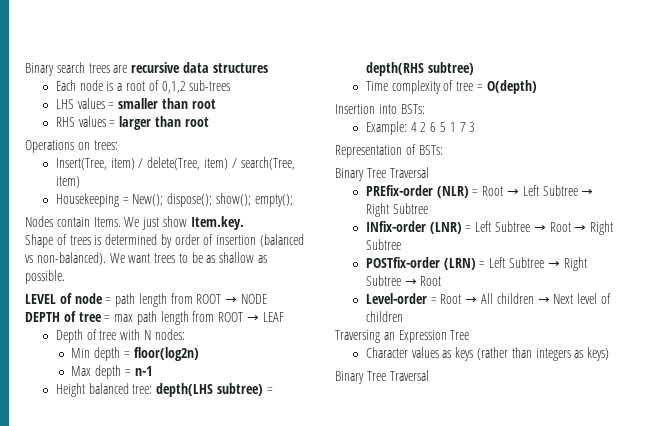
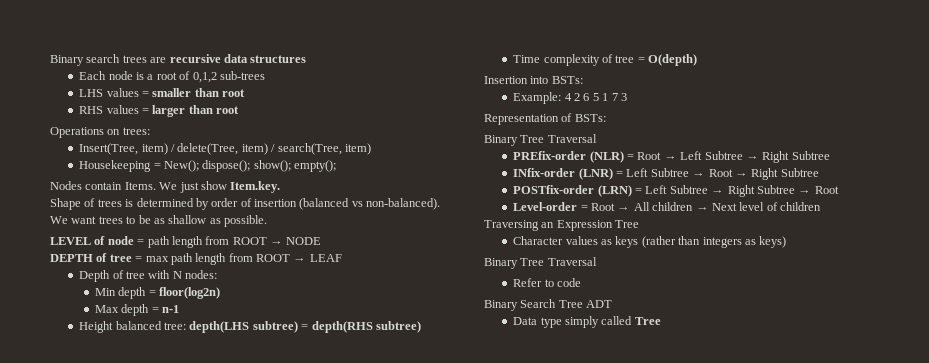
(429, 375) none -> [513,278,582,287] [484,299,613,311] [513,316,661,328] // Refer to code // Binary Search Tree ADT // Data type simply called Tree

